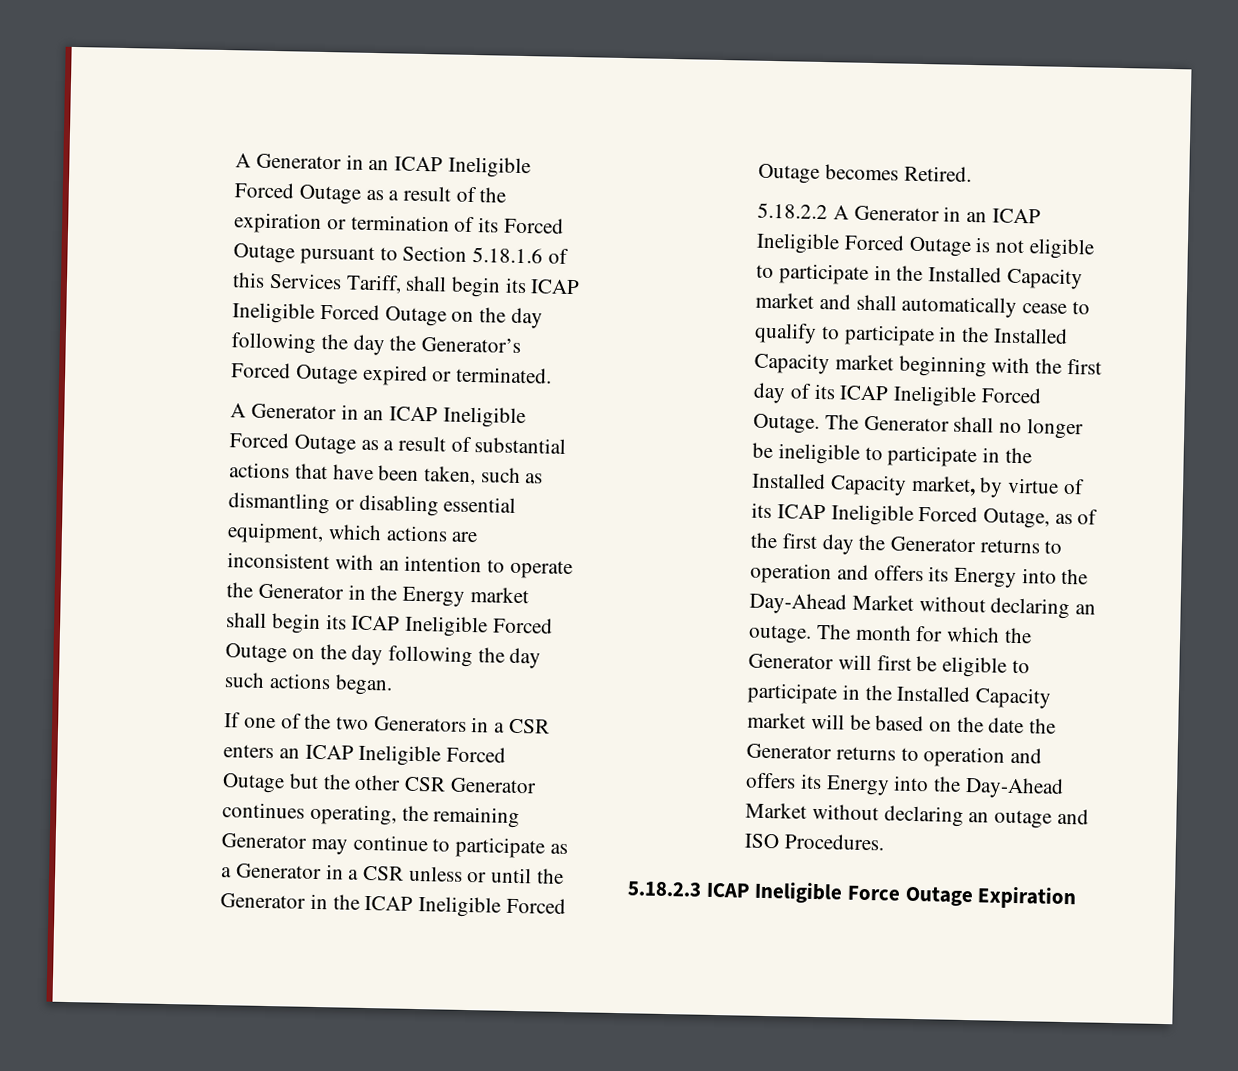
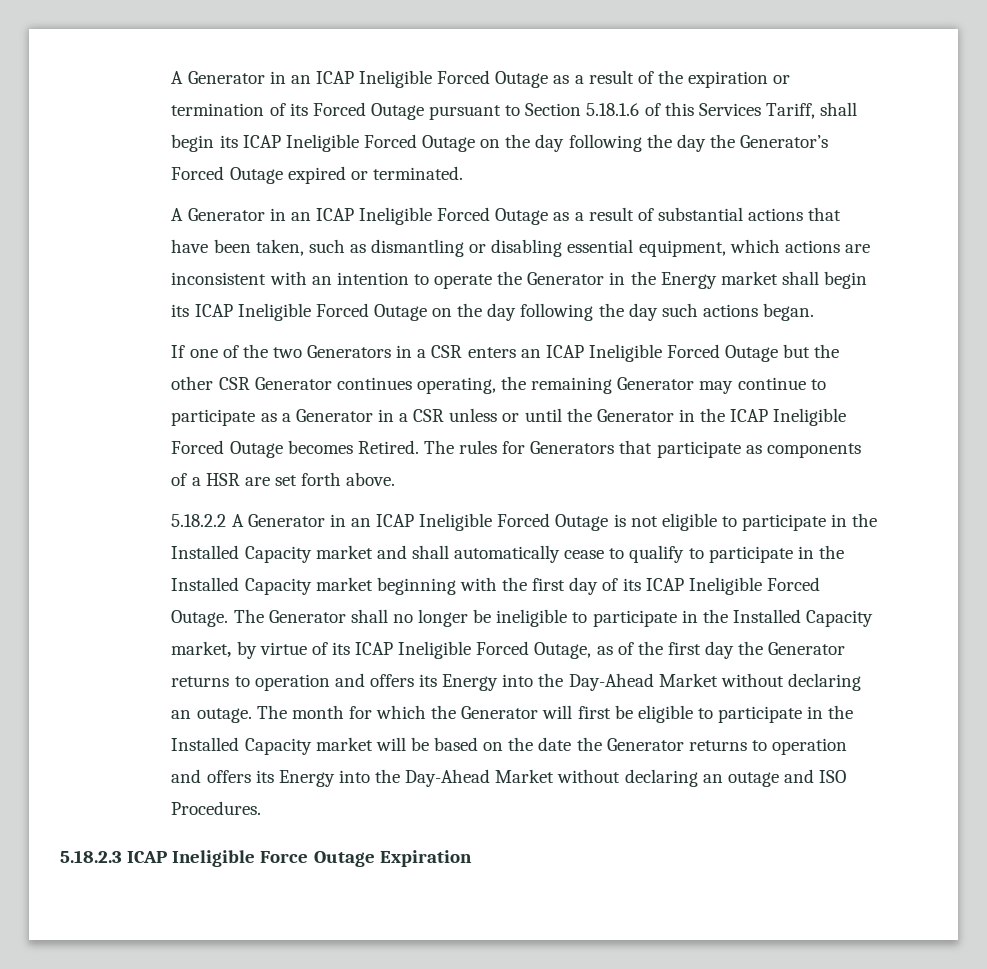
(972, 173) none -> [423,440,861,458] [171,472,396,486] The rules for Generators that participate as components of a HSR are set forth above.

